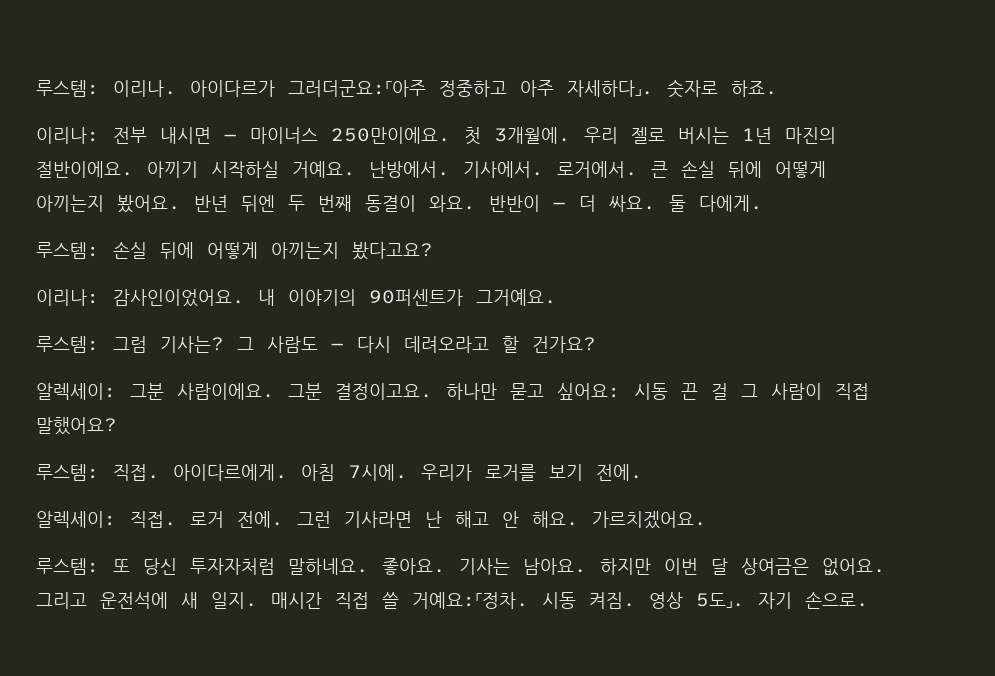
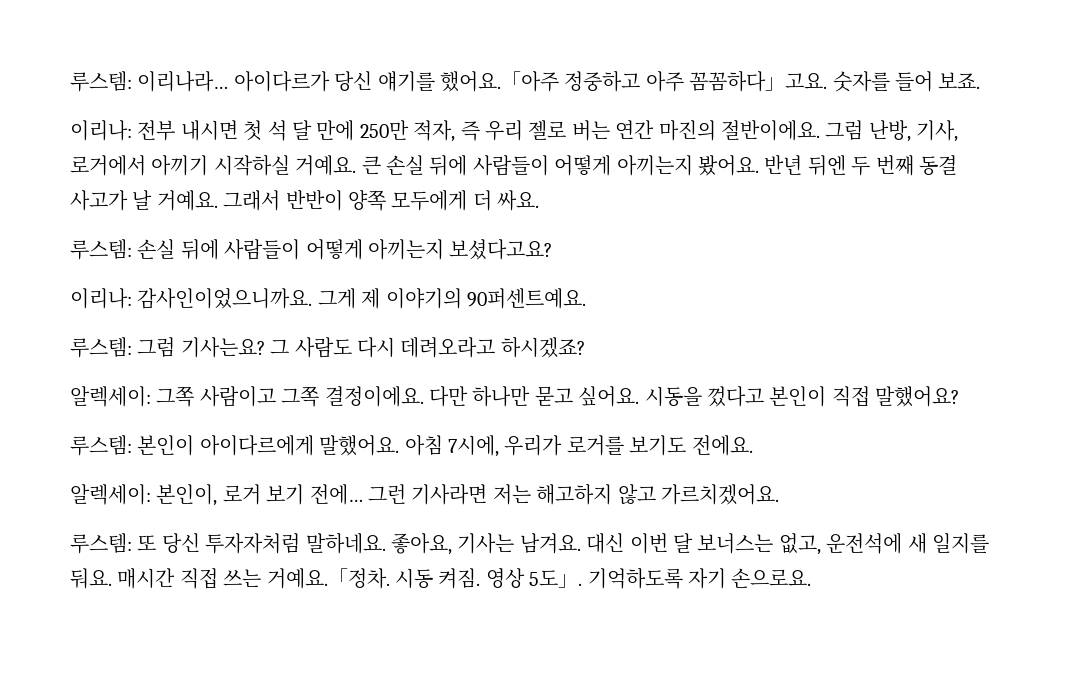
[36,79,778,98] [36,127,836,145] [36,161,638,178] 루스템: 이리나. 아이다르가 그러더군요:「아주 정중하고 아주 자세하다」. 숫자로 하죠. // 이리나: 전부 내시면 — 마이너스 250만이에요. 첫 3개월에. 우리 젤로 버시는 1년 마진의 절반이에요. 아끼기 시작하실 거예요. 난방에서. 기사에서. 로거에서. -> [70,71,981,92] [70,120,959,142] [70,155,357,176] 루스템: 이리나라… 아이다르가 당신 얘기를 했어요.「아주 정중하고 아주 꼼꼼하다」고요. 숫자를 들어 보죠. // 이리나: 전부 내시면 첫 석 달 만에 250만 적자, 즉 우리 젤로 버는 연간 마진의 절반이에요. 그럼 난방, 기사, 로거에서 아끼기 시작하실 거예요.
(762, 169) none -> [472,155,549,176] 사람들이
[365,195,566,212] 동결이 와요. 반반이 — -> [918,155,957,176] [70,190,468,211] 동결 사고가 날 거예요. 그래서 반반이 양쪽 모두에게
[669,195,763,212] 둘 다에게. -> (540, 200) none
[207,242,433,260] [36,289,557,307] 어떻게 아끼는지 봤다고요? // 이리나: 감사인이었어요. 내 이야기의 90퍼센트가 그거예요. -> [224,239,553,260] [70,288,586,309] 사람들이 어떻게 아끼는지 보셨다고요? // 이리나: 감사인이었으니까요. 그게 제 이야기의 90퍼센트예요.
[160,336,224,353] 기사는? -> [180,337,265,358] 기사는요?
[331,343,344,350] — -> (352, 347) none
[502,336,596,353] [36,383,869,400] [36,417,117,435] [36,464,643,481] [36,511,579,528] 할 건가요? // 알렉세이: 그분 사람이에요. 그분 결정이고요. 하나만 묻고 싶어요: 시동 끈 걸 그 사람이 직접 말했어요? // 루스템: 직접. 아이다르에게. 아침 7시에. 우리가 로거를 보기 전에. // 알렉세이: 직접. 로거 전에. 그런 기사라면 난 해고 안 해요. -> [500,337,585,358] [70,386,960,407] [70,435,753,457] [70,484,656,506] 하시겠죠? // 알렉세이: 그쪽 사람이고 그쪽 결정이에요. 다만 하나만 묻고 싶어요. 시동을 껐다고 본인이 직접 말했어요? // 루스템: 본인이 아이다르에게 말했어요. 아침 7시에, 우리가 로거를 보기도 전에요. // 알렉세이: 본인이, 로거 보기 전에… 그런 기사라면 저는 해고하지 않고
[382,558,886,576] [36,592,476,609] 좋아요. 기사는 남아요. 하지만 이번 달 상여금은 없어요. 그리고 운전석에 새 일지. 매시간 직접 쓸 거예요: -> [391,533,989,555] [70,568,328,589] 좋아요, 기사는 남겨요. 대신 이번 달 보너스는 없고, 운전석에 새 일지를 둬요. 매시간 직접 쓰는 거예요.
[758,591,869,609] 자기 손으로. -> [587,568,812,589] 기억하도록 자기 손으로요.

